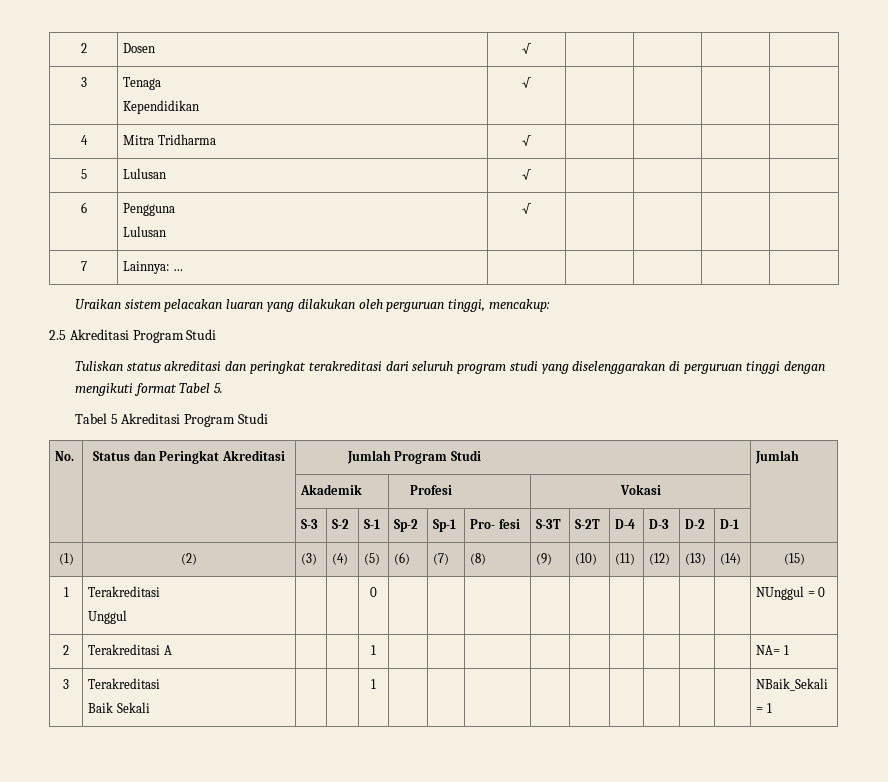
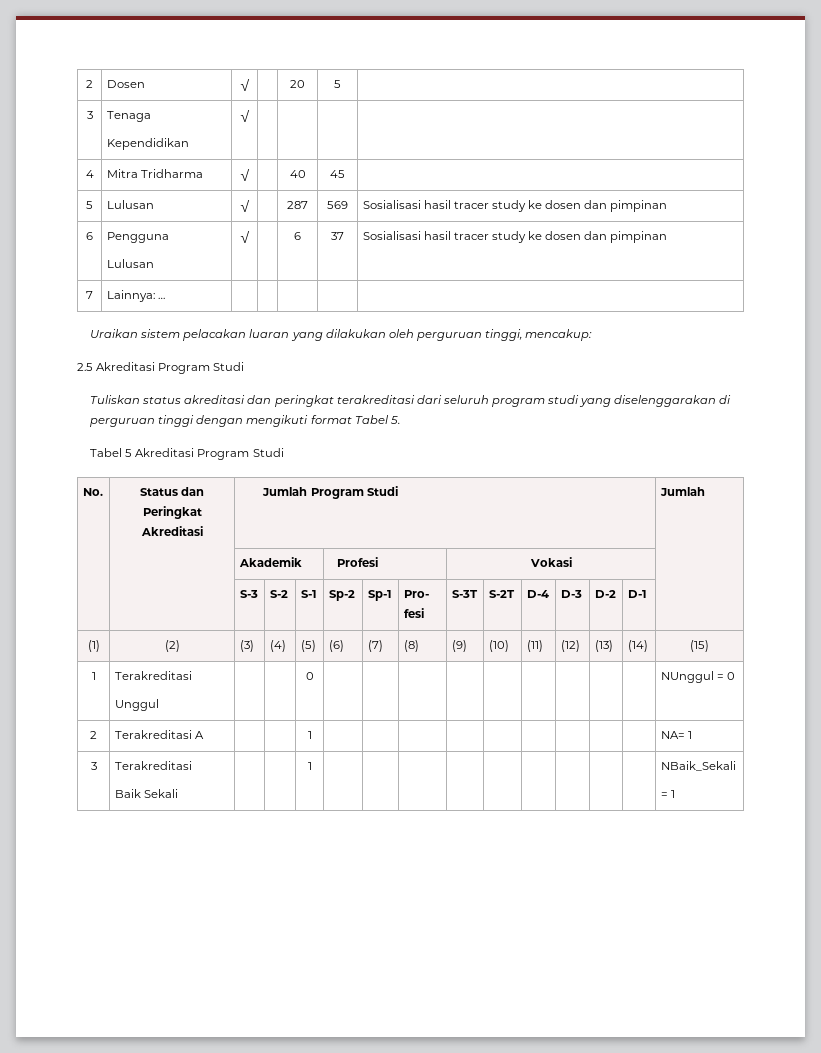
(531, 48) | -> [290,80,305,88] [334,80,341,88] 20 | 5
(531, 140) | -> [289,170,306,178] [330,170,345,178] 40 | 45
[80,202,87,213] [123,203,176,216] [123,226,167,237] [522,203,531,214] | | // 6 | Pengguna // Lulusan | √ | | | | -> [287,201,308,209] [327,201,348,209] [362,200,668,212] [86,232,93,240] [106,232,169,243] [106,259,154,268] [240,231,250,243] [294,232,301,240] [331,232,344,240] [362,231,668,243] 287 | 569 | Sosialisasi hasil tracer study ke dosen dan pimpinan // 6 | Pengguna // Lulusan | √ | | 6 | 37 | Sosialisasi hasil tracer study ke dosen dan pimpinan

